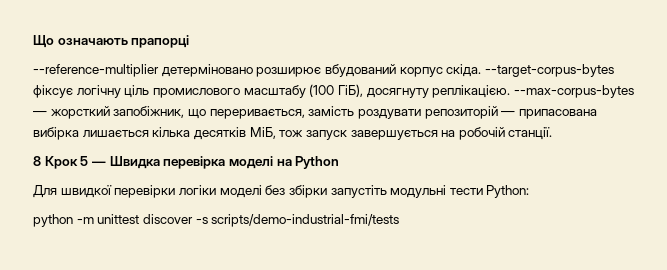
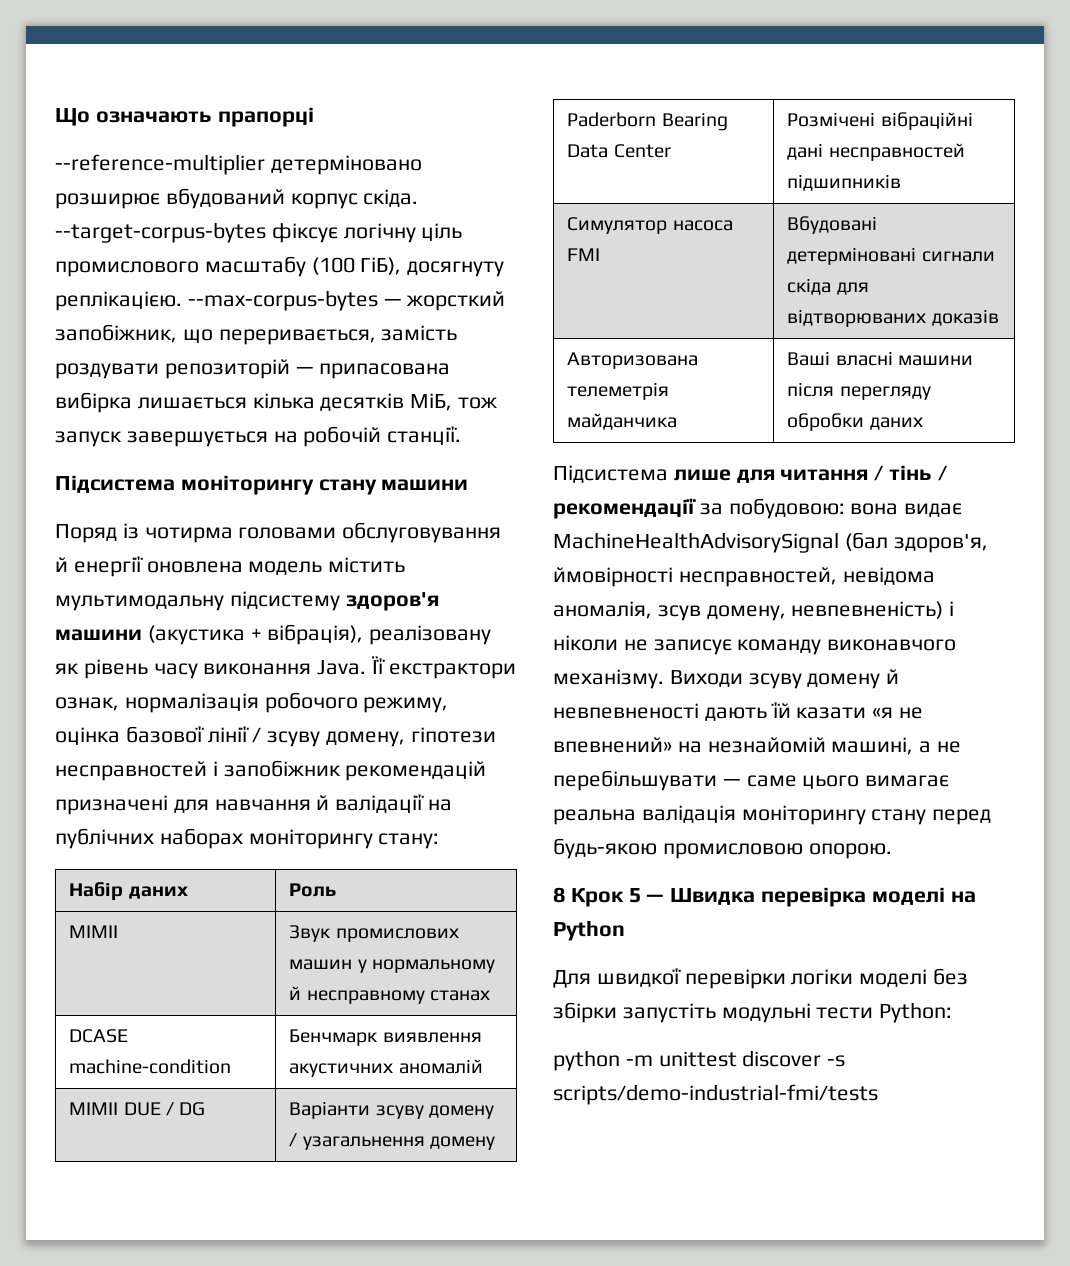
(553, 133) none -> [55,475,469,495] [55,522,502,543] [55,556,406,577] [55,591,439,611] [55,624,492,645] [55,656,516,679] [55,692,449,713] [55,726,496,747] [55,760,487,781] [55,794,453,815] [55,828,440,849] [69,882,188,901] [289,883,337,897] [69,925,119,938] [289,925,459,942] [289,959,495,973] [289,986,490,1004] [69,1029,129,1043] [69,1059,232,1074] [289,1029,482,1046] [289,1059,483,1077] [69,1102,206,1116] [289,1102,494,1119] [289,1133,495,1150] [567,112,728,131] [567,144,671,158] [787,112,973,130] [787,143,965,161] [787,175,902,191] [567,217,733,234] [567,248,601,261] [787,216,878,234] [787,248,995,265] [787,279,869,295] [787,310,999,327] [567,352,699,369] [567,383,670,400] [567,413,678,430] [787,352,973,366] [787,383,931,400] [787,413,923,431] [553,465,948,483] [553,498,963,519] [553,532,988,553] [553,567,935,587] [553,601,955,621] [553,635,957,655] [553,669,900,689] [553,702,924,721] [553,737,962,755] [553,770,950,791] [553,805,992,825] [553,838,892,859] // Підсистема моніторингу стану машини // Поряд із чотирма головами обслуговування й енергії оновлена модель містить мультимодальну підсистему здоров'я машини (акустика + вібрація), реалізовану як рівень часу виконання Java. Її екстрактори ознак, нормалізація робочого режиму, оцінка базової лінії / зсуву домену, гіпотези несправностей і запобіжник рекомендацій призначені для навчання й валідації на публічних наборах моніторингу стану: // Набір даних | Роль // MIMII | Звук промислових машин у нормальному й несправному станах // DCASE machine-condition | Бенчмарк виявлення акустичних аномалій // MIMII DUE / DG | Варіанти зсуву домену / узагальнення домену // Paderborn Bearing Data Center | Розмічені вібраційні дані несправностей підшипників // Симулятор насоса FMI | Вбудовані детерміновані сигнали скіда для відтворюваних доказів // Авторизована телеметрія майданчика | Ваші власні машини після перегляду обробки даних // Підсистема лише для читання / тінь / рекомендації за побудовою: вона видає MachineHealthAdvisorySignal (бал здоров'я, ймовірності несправностей, невідома аномалія, зсув домену, невпевненість) і ніколи не записує команду виконавчого механізму. Виходи зсуву домену й невпевненості дають їй казати «я не впевнений» на незнайомій машині, а не перебільшувати — саме цього вимагає реальна валідація моніторингу стану перед будь-якою промисловою опорою.

